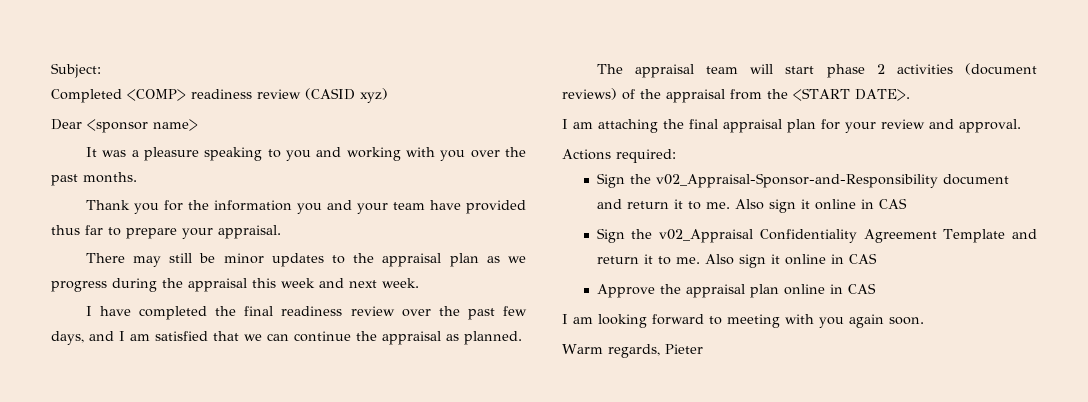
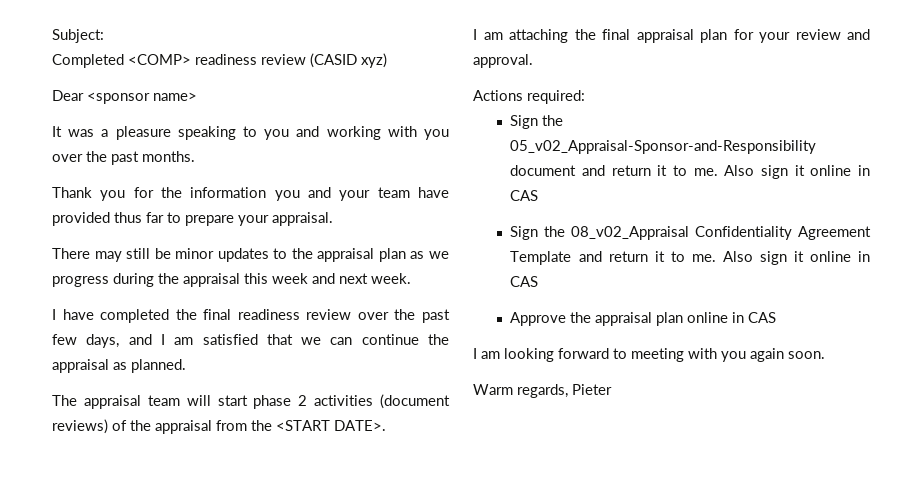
[655,173,938,188] v02_Appraisal-Sponsor-and-Responsibility -> [510,140,817,154] 05_v02_Appraisal-Sponsor-and-Responsibility
[659,229,754,243] v02_Appraisal -> [571,226,690,240] 08_v02_Appraisal

